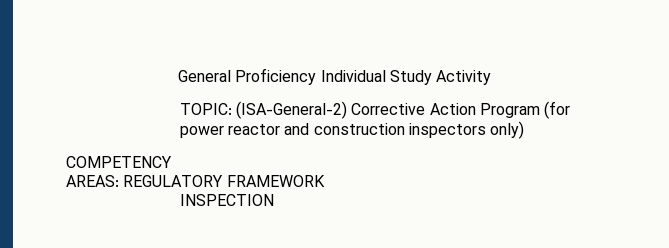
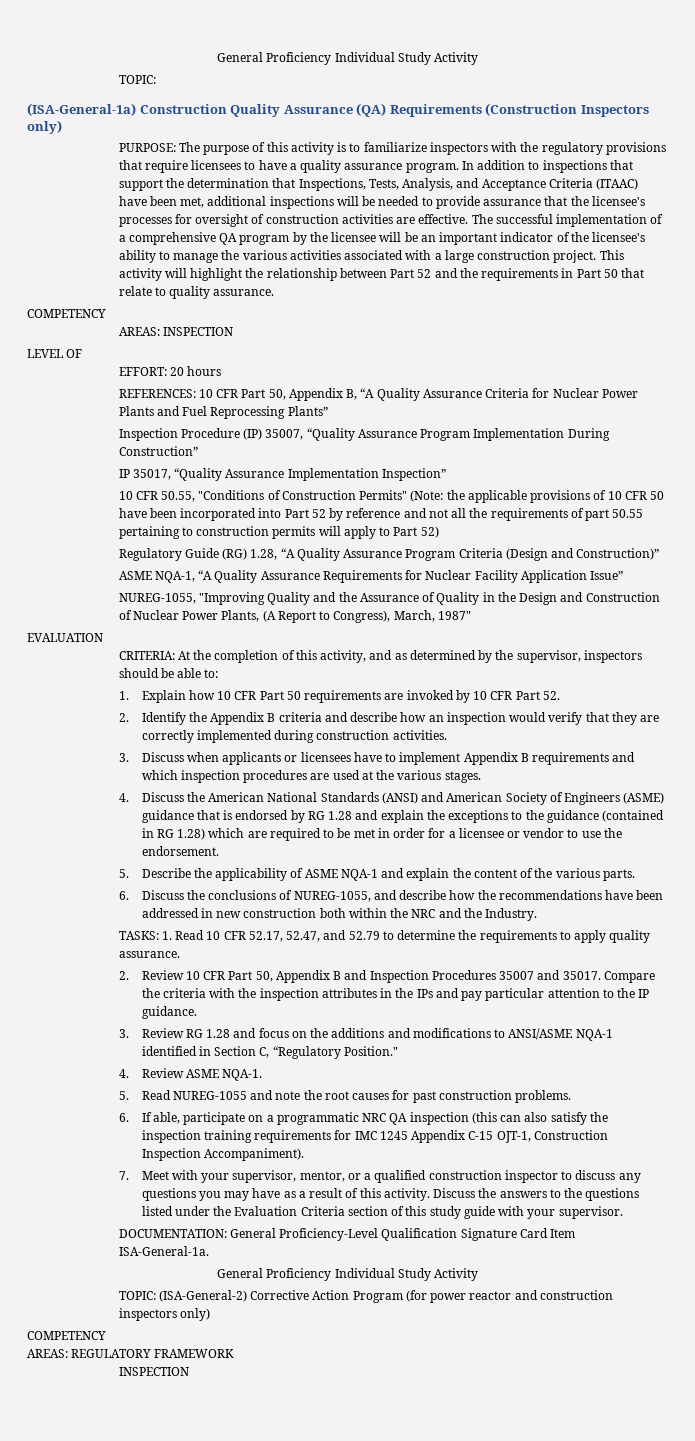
[177,68,492,85] [179,103,232,115] General Proficiency Individual Study Activity // TOPIC: -> [217,52,478,65] [118,75,156,84] [27,103,649,117] [27,120,62,134] [118,142,666,155] [118,160,633,173] [118,178,639,191] [118,196,645,209] [118,214,664,227] [118,232,646,245] [118,250,624,263] [118,268,645,281] [118,286,275,299] [27,309,106,318] [118,327,233,336] [27,349,83,358] [118,366,222,376] [118,388,638,401] [118,406,328,419] [118,428,610,441] [118,446,198,456] [118,468,446,481] [118,490,665,503] [118,508,644,521] [118,526,439,539] [118,548,660,561] [118,570,624,583] [118,592,660,605] [118,610,471,623] [27,633,103,642] [118,650,642,663] [118,668,219,678] [118,690,560,703] [118,712,660,725] [141,730,447,743] [118,752,636,765] [141,770,481,783] [118,792,665,805] [141,810,665,823] [141,828,622,841] [141,846,219,856] [118,868,635,881] [118,890,664,902] [141,908,538,921] [118,930,651,943] [118,951,180,958] [118,970,655,983] [141,988,650,1001] [141,1006,197,1019] [118,1028,613,1041] [141,1046,398,1059] [118,1068,263,1081] [118,1090,572,1103] [118,1112,608,1125] [141,1130,608,1143] [141,1148,304,1161] [118,1170,641,1183] [141,1188,640,1201] [141,1206,623,1219] [118,1228,576,1241] [118,1246,209,1256] [217,1268,478,1281] [118,1291,156,1300] General Proficiency Individual Study Activity // TOPIC: // (ISA-General-1a) Construction Quality Assurance (QA) Requirements (Construction Inspectors only) // PURPOSE: The purpose of this activity is to familiarize inspectors with the regulatory provisions that require licensees to have a quality assurance program. In addition to inspections that support the determination that Inspections, Tests, Analysis, and Acceptance Criteria (ITAAC) have been met, additional inspections will be needed to provide assurance that the licensee's processes for oversight of construction activities are effective. The successful implementation of a comprehensive QA program by the licensee will be an important indicator of the licensee's ability to manage the various activities associated with a large construction project. This activity will highlight the relationship between Part 52 and the requirements in Part 50 that relate to quality assurance. // COMPETENCY // AREAS: INSPECTION // LEVEL OF // EFFORT: 20 hours // REFERENCES: 10 CFR Part 50, Appendix B, “A Quality Assurance Criteria for Nuclear Power Plants and Fuel Reprocessing Plants” // Inspection Procedure (IP) 35007, “Quality Assurance Program Implementation During Construction” // IP 35017, “Quality Assurance Implementation Inspection” // 10 CFR 50.55, "Conditions of Construction Permits" (Note: the applicable provisions of 10 CFR 50 have been incorporated into Part 52 by reference and not all the requirements of part 50.55 pertaining to construction permits will apply to Part 52) // Regulatory Guide (RG) 1.28, “A Quality Assurance Program Criteria (Design and Construction)” // ASME NQA-1, “A Quality Assurance Requirements for Nuclear Facility Application Issue” // NUREG-1055, "Improving Quality and the Assurance of Quality in the Design and Construction of Nuclear Power Plants, (A Report to Congress), March, 1987" // EVALUATION // CRITERIA: At the completion of this activity, and as determined by the supervisor, inspectors should be able to: // 1. Explain how 10 CFR Part 50 requirements are invoked by 10 CFR Part 52. // 2. Identify the Appendix B criteria and describe how an inspection would verify that they are correctly implemented during construction activities. // 3. Discuss when applicants or licensees have to implement Appendix B requirements and which inspection procedures are used at the various stages. // 4. Discuss the American National Standards (ANSI) and American Society of Engineers (ASME) guidance that is endorsed by RG 1.28 and explain the exceptions to the guidance (contained in RG 1.28) which are required to be met in order for a licensee or vendor to use the endorsement. // 5. Describe the applicability of ASME NQA-1 and explain the content of the various parts. // 6. Discuss the conclusions of NUREG-1055, and describe how the recommendations have been addressed in new construction both within the NRC and the Industry. // TASKS: 1. Read 10 CFR 52.17, 52.47, and 52.79 to determine the requirements to apply quality assurance. // 2. Review 10 CFR Part 50, Appendix B and Inspection Procedures 35007 and 35017. Compare the criteria with the inspection attributes in the IPs and pay particular attention to the IP guidance. // 3. Review RG 1.28 and focus on the additions and modifications to ANSI/ASME NQA-1 identified in Section C, “Regulatory Position." // 4. Review ASME NQA-1. // 5. Read NUREG-1055 and note the root causes for past construction problems. // 6. If able, participate on a programmatic NRC QA inspection (this can also satisfy the inspection training requirements for IMC 1245 Appendix C-15 OJT-1, Construction Inspection Accompaniment). // 7. Meet with your supervisor, mentor, or a qualified construction inspector to discuss any questions you may have as a result of this activity. Discuss the answers to the questions listed under the Evaluation Criteria section of this study guide with your supervisor. // DOCUMENTATION: General Proficiency-Level Qualification Signature Card Item ISA-General-1a. // General Proficiency Individual Study Activity // TOPIC:

